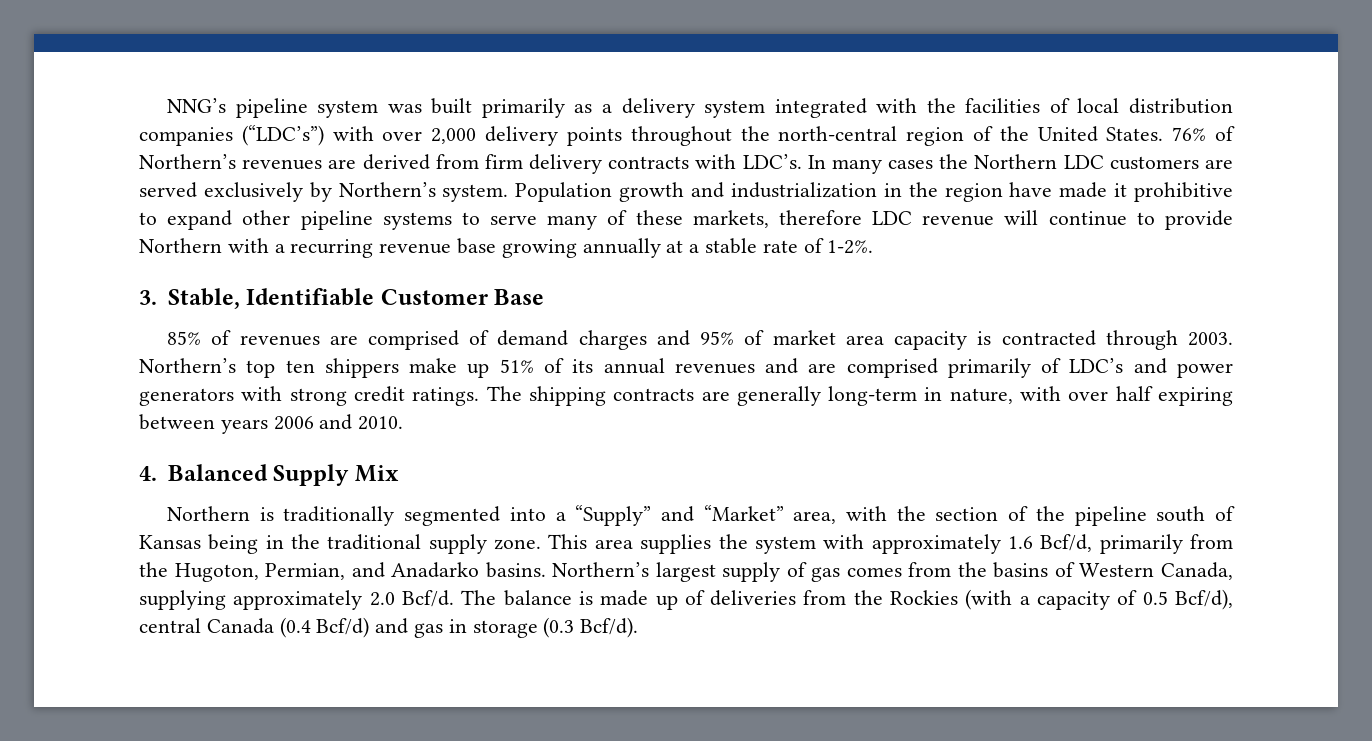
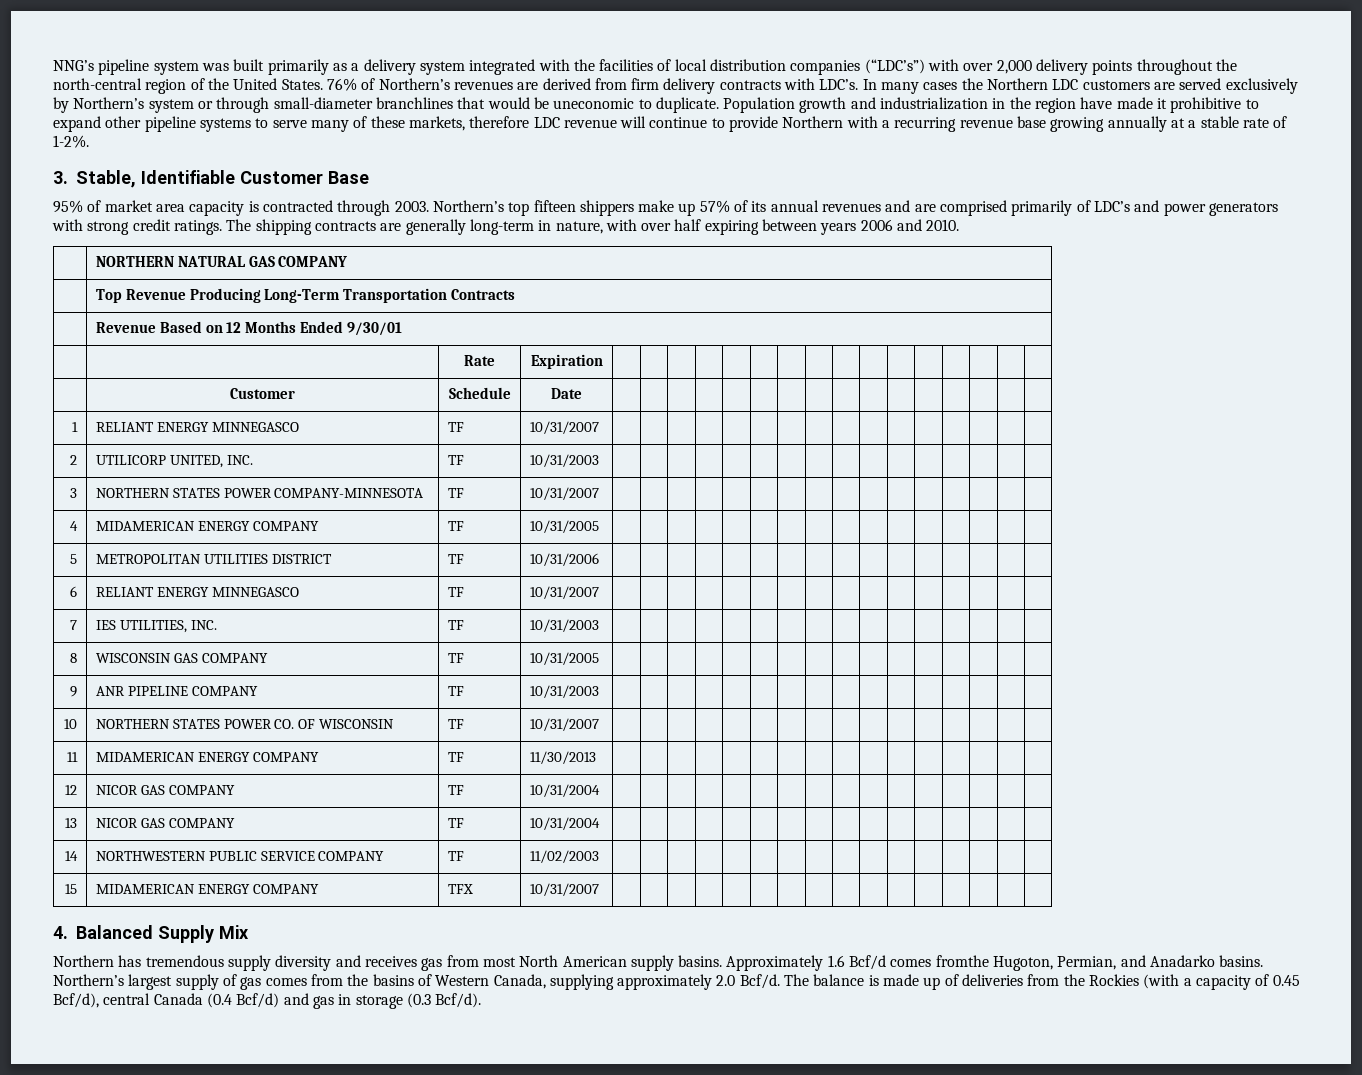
[442,184,509,202] system. -> [148,97,719,113] system or through small-diameter branchlines that would be uneconomic to duplicate.
[167,330,690,350] 85% of revenues are comprised of demand charges and -> (369, 177) none
[285,360,315,373] ten -> [533,200,576,212] fifteen
[499,359,534,373] 51% -> [699,200,730,213] 57%
(404, 423) none -> [95,256,348,267] [95,288,516,303] [95,321,403,336] [464,355,495,366] [530,354,603,369] [230,388,295,399] [448,387,511,399] [551,388,582,399] [72,422,79,432] [95,422,299,432] [447,422,464,432] [529,421,599,434] [70,455,78,465] [95,455,253,468] [447,455,464,465] [529,454,599,467] [70,488,78,498] [95,488,424,498] [447,488,464,498] [529,487,599,500] [70,521,79,531] [95,521,319,531] [447,521,464,531] [529,520,599,533] [70,554,78,564] [95,554,332,564] [447,554,464,564] [529,553,599,566] [70,586,78,597] [95,587,299,597] [447,587,464,597] [529,586,599,599] [70,620,78,630] [95,620,217,633] [447,620,464,630] [529,619,599,632] [70,653,78,663] [95,653,268,663] [447,653,464,663] [529,652,599,665] [70,686,78,697] [95,686,258,696] [447,686,464,696] [529,685,599,698] [64,719,78,729] [95,719,395,729] [447,719,464,729] [529,718,599,731] [67,752,79,762] [95,752,319,762] [447,752,464,762] [529,751,596,764] [65,785,78,795] [95,785,235,795] [447,785,464,795] [529,784,600,797] [65,818,78,828] [95,818,235,828] [447,818,464,828] [529,817,600,830] [65,851,79,861] [95,851,385,861] [447,851,464,861] [529,850,599,863] [65,884,78,894] [95,884,319,894] [447,884,473,894] [529,883,599,896] // | NORTHERN NATURAL GAS COMPANY // | Top Revenue Producing Long-Term Transportation Contracts // | Revenue Based on 12 Months Ended 9/30/01 // | | Rate | Expiration | | | | | | | | | | | | | | | | // | Customer | Schedule | Date | | | | | | | | | | | | | | | | // 1 | RELIANT ENERGY MINNEGASCO | TF | 10/31/2007 | | | | | | | | | | | | | | | | // 2 | UTILICORP UNITED, INC. | TF | 10/31/2003 | | | | | | | | | | | | | | | | // 3 | NORTHERN STATES POWER COMPANY-MINNESOTA | TF | 10/31/2007 | | | | | | | | | | | | | | | | // 4 | MIDAMERICAN ENERGY COMPANY | TF | 10/31/2005 | | | | | | | | | | | | | | | | // 5 | METROPOLITAN UTILITIES DISTRICT | TF | 10/31/2006 | | | | | | | | | | | | | | | | // 6 | RELIANT ENERGY MINNEGASCO | TF | 10/31/2007 | | | | | | | | | | | | | | | | // 7 | IES UTILITIES, INC. | TF | 10/31/2003 | | | | | | | | | | | | | | | | // 8 | WISCONSIN GAS COMPANY | TF | 10/31/2005 | | | | | | | | | | | | | | | | // 9 | ANR PIPELINE COMPANY | TF | 10/31/2003 | | | | | | | | | | | | | | | | // 10 | NORTHERN STATES POWER CO. OF WISCONSIN | TF | 10/31/2007 | | | | | | | | | | | | | | | | // 11 | MIDAMERICAN ENERGY COMPANY | TF | 11/30/2013 | | | | | | | | | | | | | | | | // 12 | NICOR GAS COMPANY | TF | 10/31/2004 | | | | | | | | | | | | | | | | // 13 | NICOR GAS COMPANY | TF | 10/31/2004 | | | | | | | | | | | | | | | | // 14 | NORTHWESTERN PUBLIC SERVICE COMPANY | TF | 11/02/2003 | | | | | | | | | | | | | | | | // 15 | MIDAMERICAN ENERGY COMPANY | TFX | 10/31/2007 | | | | | | | | | | | | | | | |
[259,505,1235,526] [139,534,1234,554] [139,562,168,577] is traditionally segmented into a “Supply” and “Market” area, with the section of the pipeline south of Kansas being in the traditional supply zone. This area supplies the system with approximately 1.6 Bcf/d, primarily from the -> [118,955,989,971] has tremendous supply diversity and receives gas from most North American supply basins. Approximately 1.6 Bcf/d comes fromthe
[1142,591,1168,605] 0.5 -> [1272,975,1300,986] 0.45

